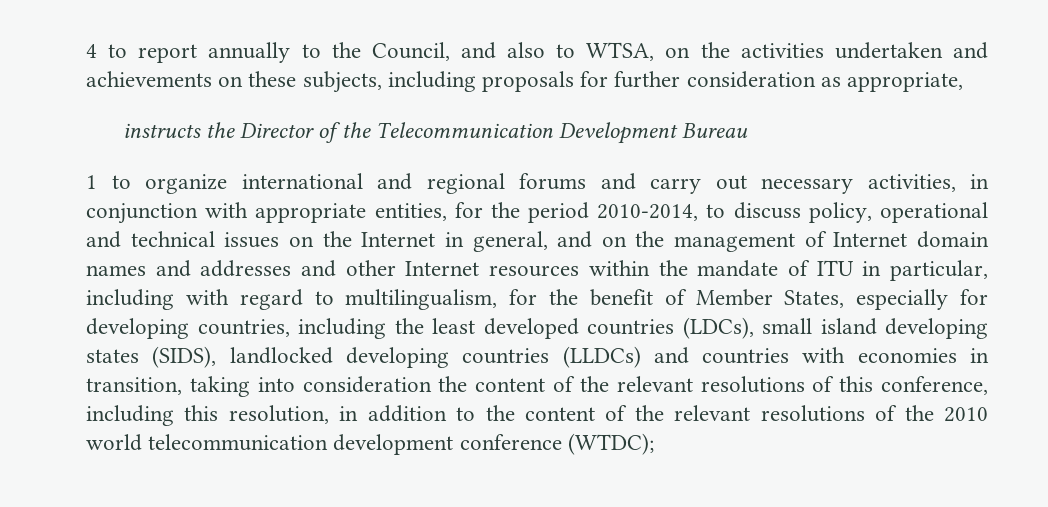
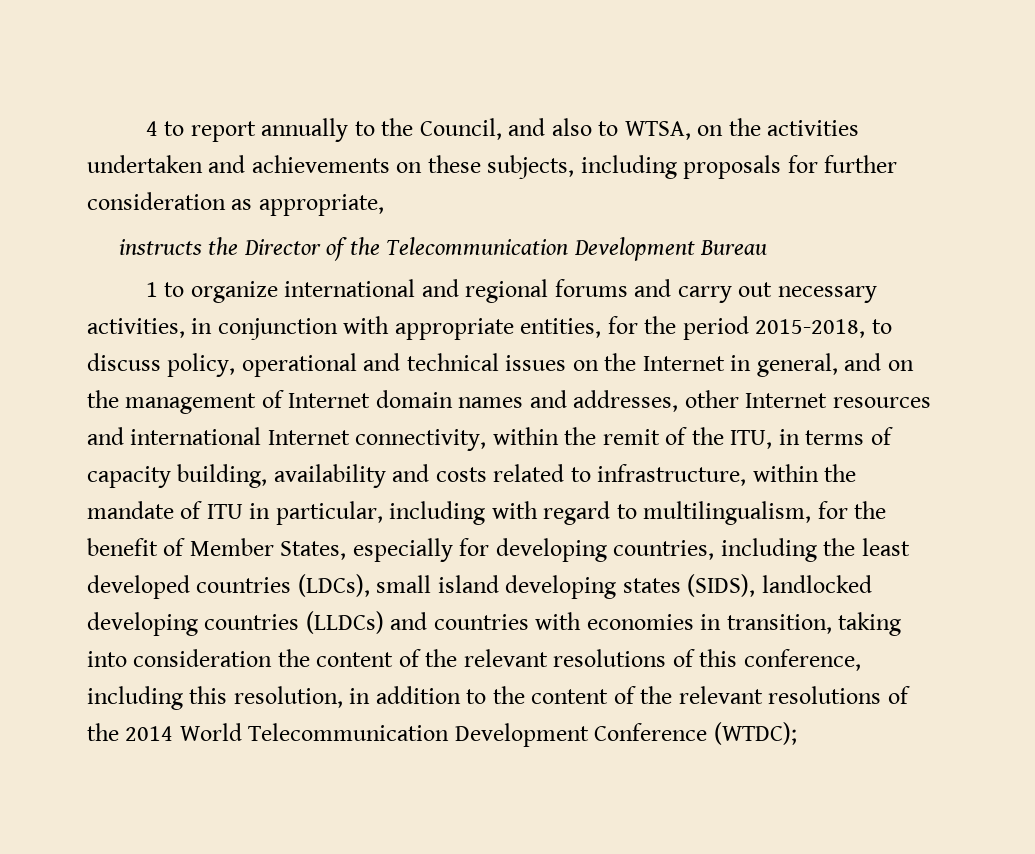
[597,204,699,221] 2010-2014, -> [755,319,866,338] 2015-2018,
[200,260,337,277] addresses and -> [573,390,679,412] addresses,
(580, 271) none -> [87,427,893,451] [87,464,747,488] and international Internet connectivity, within the remit of the ITU, in terms of capacity building, availability and costs related to infrastructure,
[944,407,989,422] [86,434,562,455] 2010 world telecommunication development conference -> [125,723,708,747] 2014 World Telecommunication Development Conference

